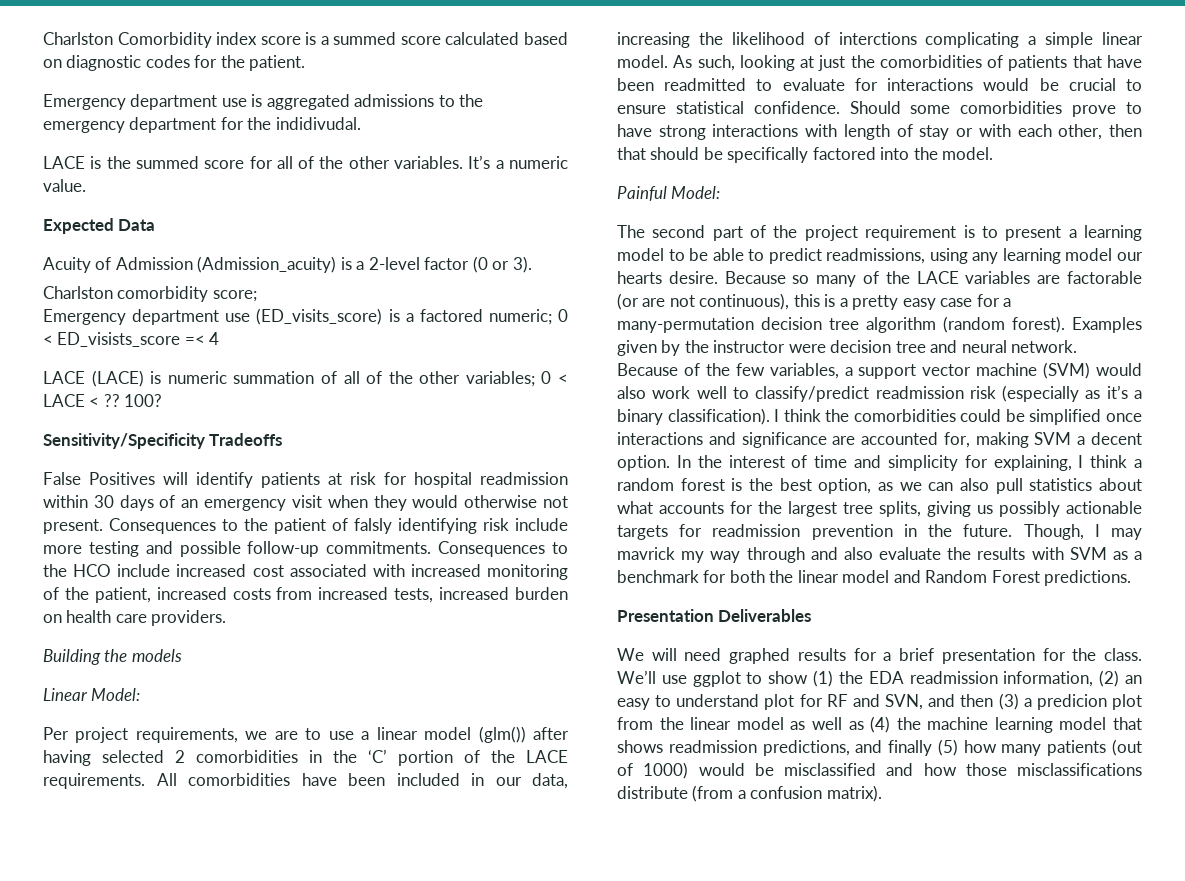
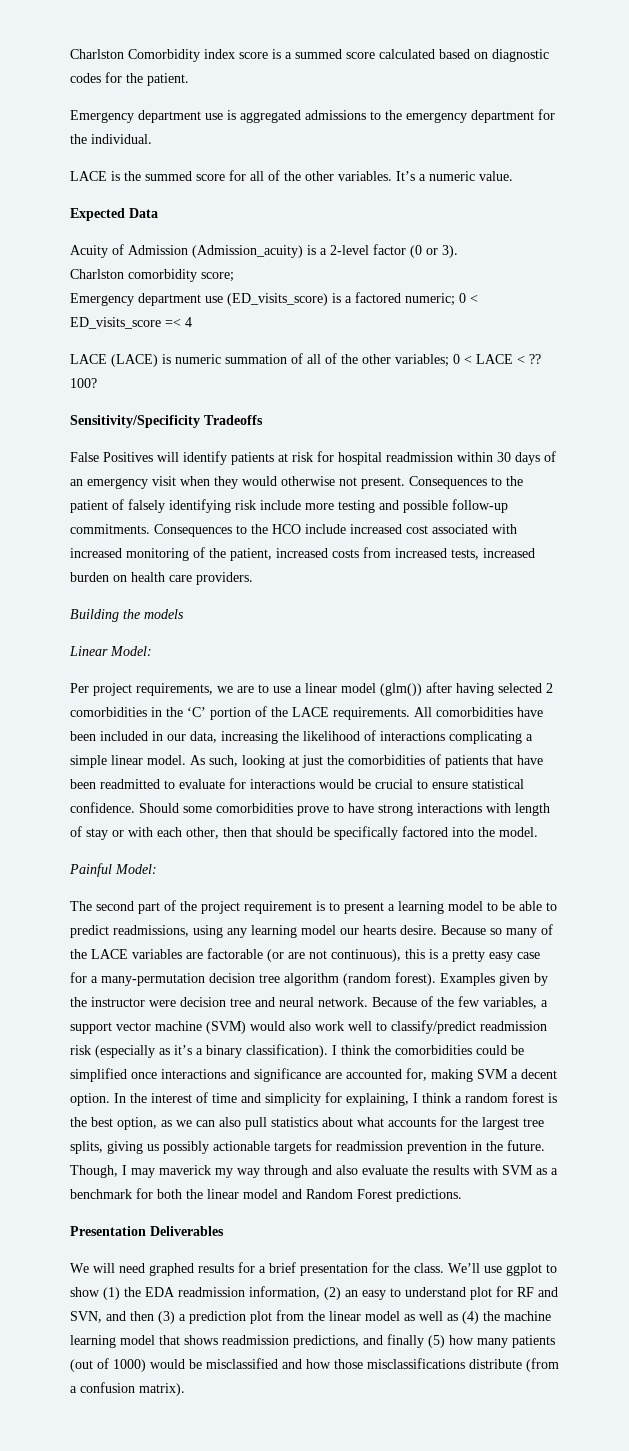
[275,117,361,130] indidivudal. -> [91,134,152,144] individual.
[57,332,181,347] ED_visists_score -> [70,317,161,329] ED_visits_score
[354,518,392,534] falsly -> [128,499,165,513] falsely
[838,32,917,45] interctions -> [380,731,445,741] interactions
[617,547,675,560] mavrick -> [159,1165,211,1175] maverick
[1036,694,1107,710] predicion -> [189,1311,246,1324] prediction

